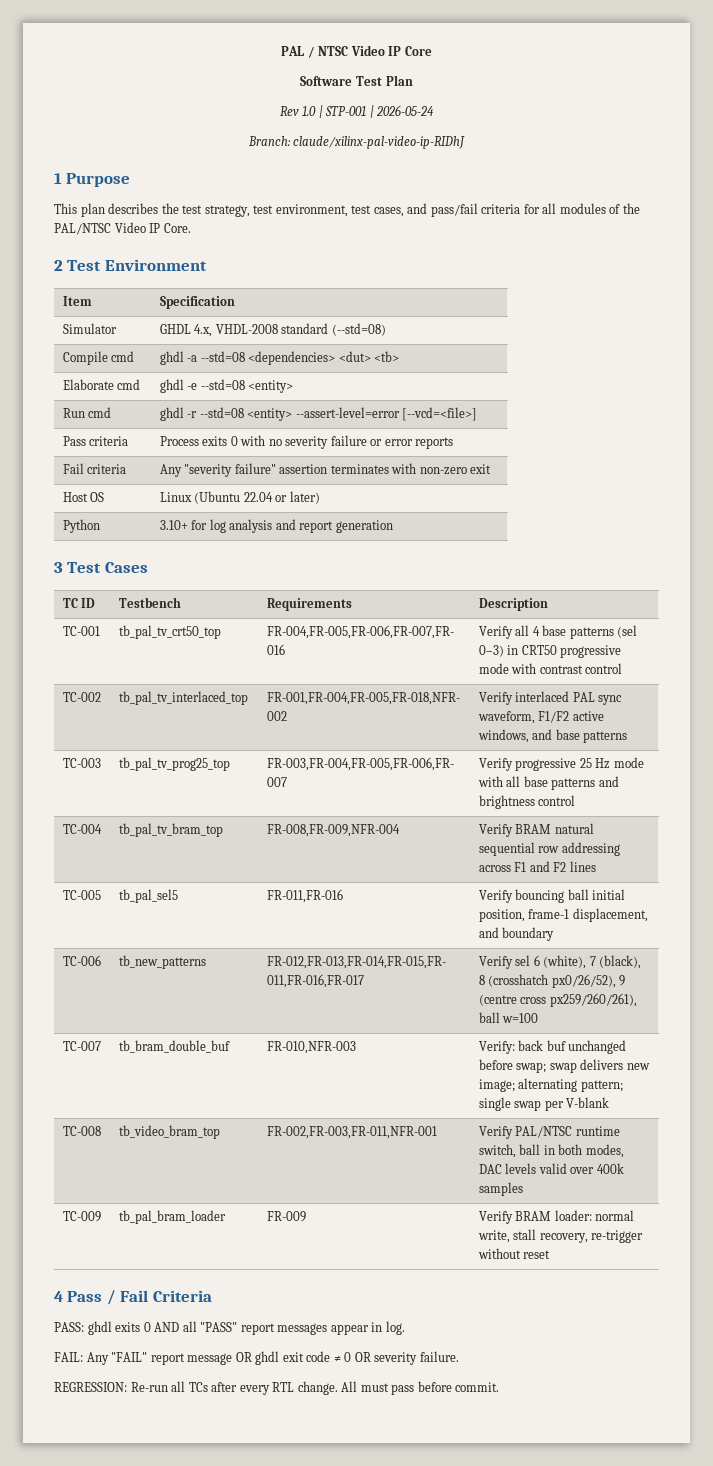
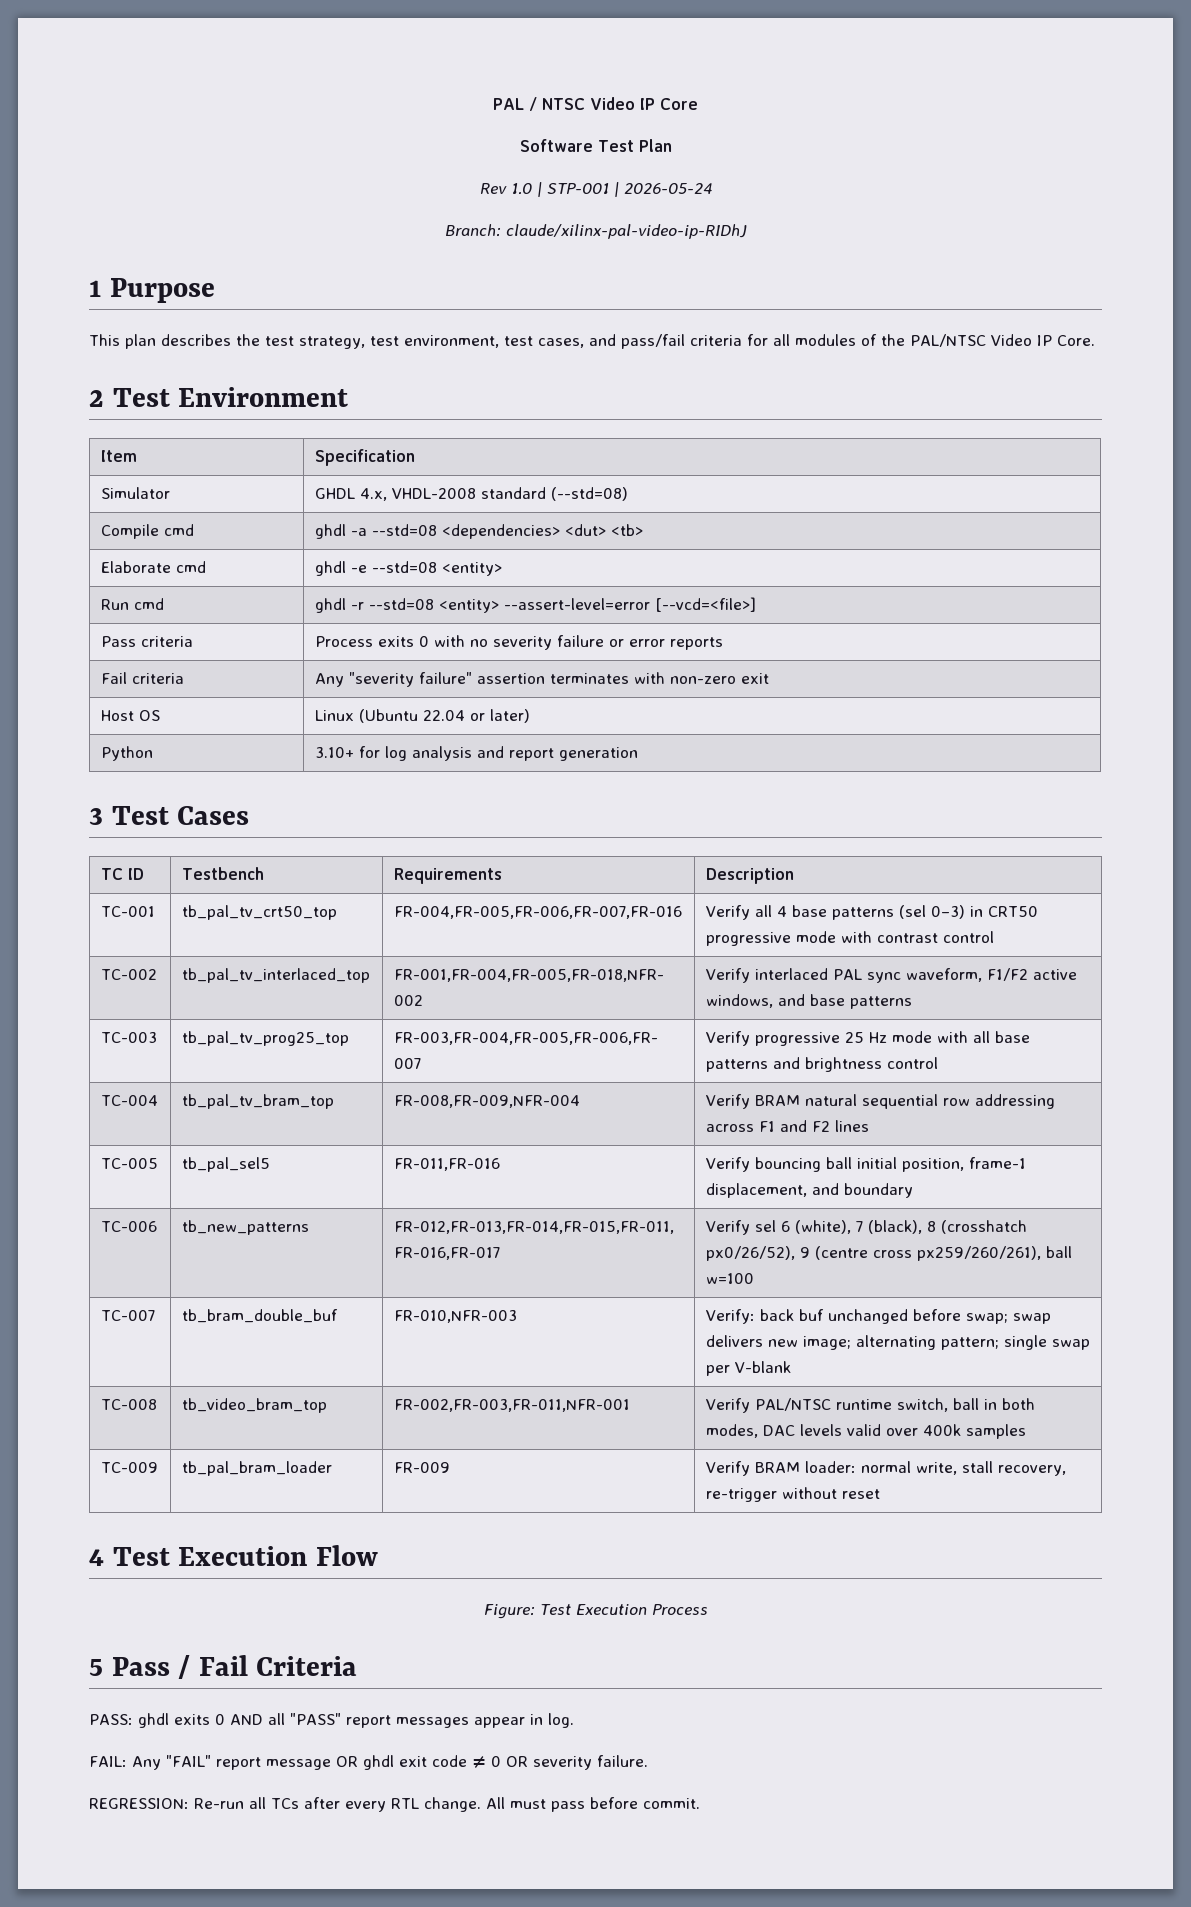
(63, 1296) none -> [112,1545,378,1566] [483,1604,708,1619] [89,1659,103,1676] Test Execution Flow // Figure: Test Execution Process // 5

